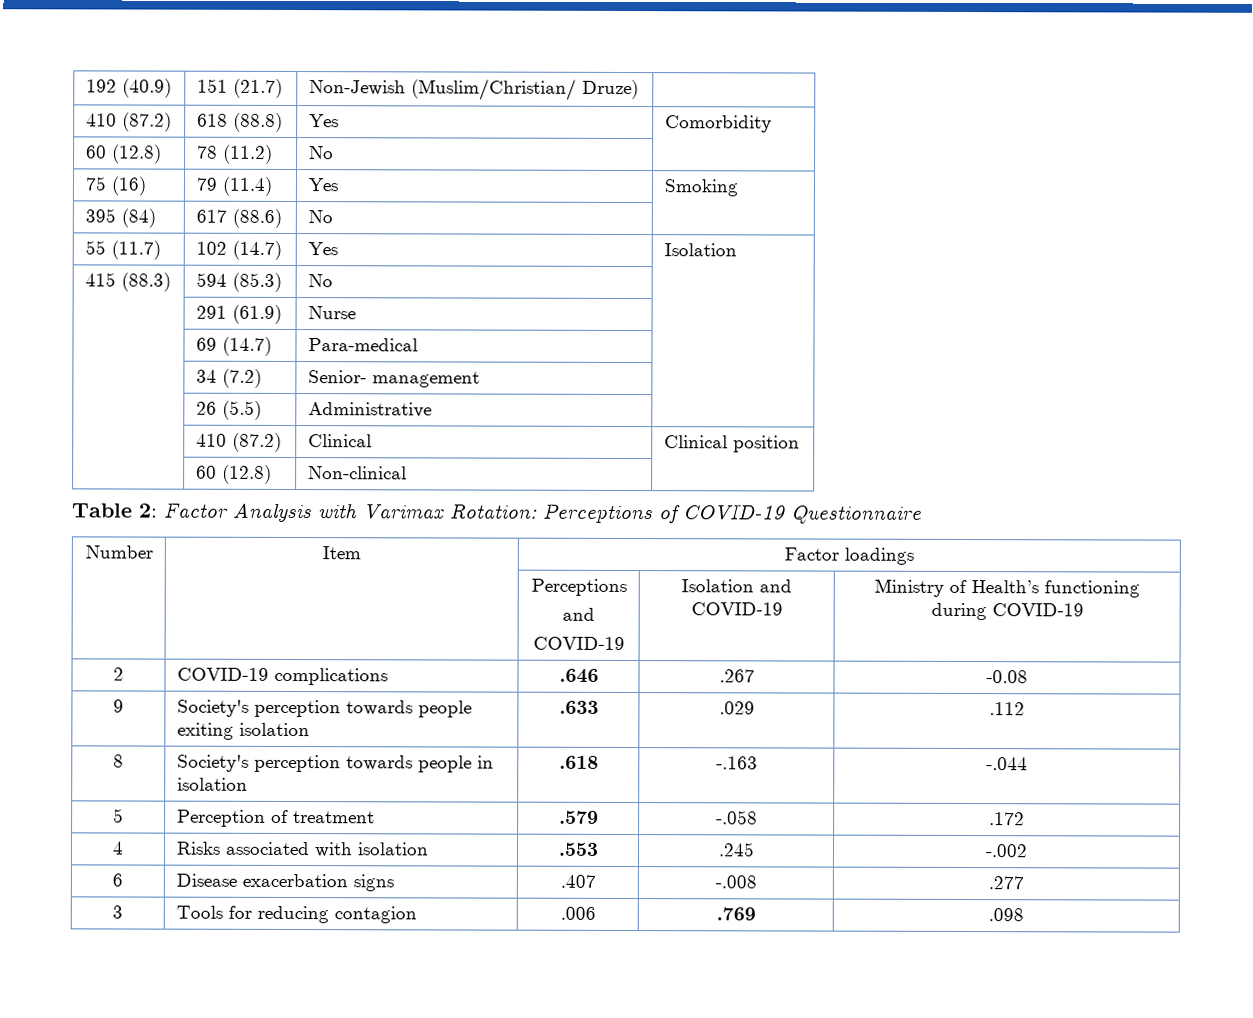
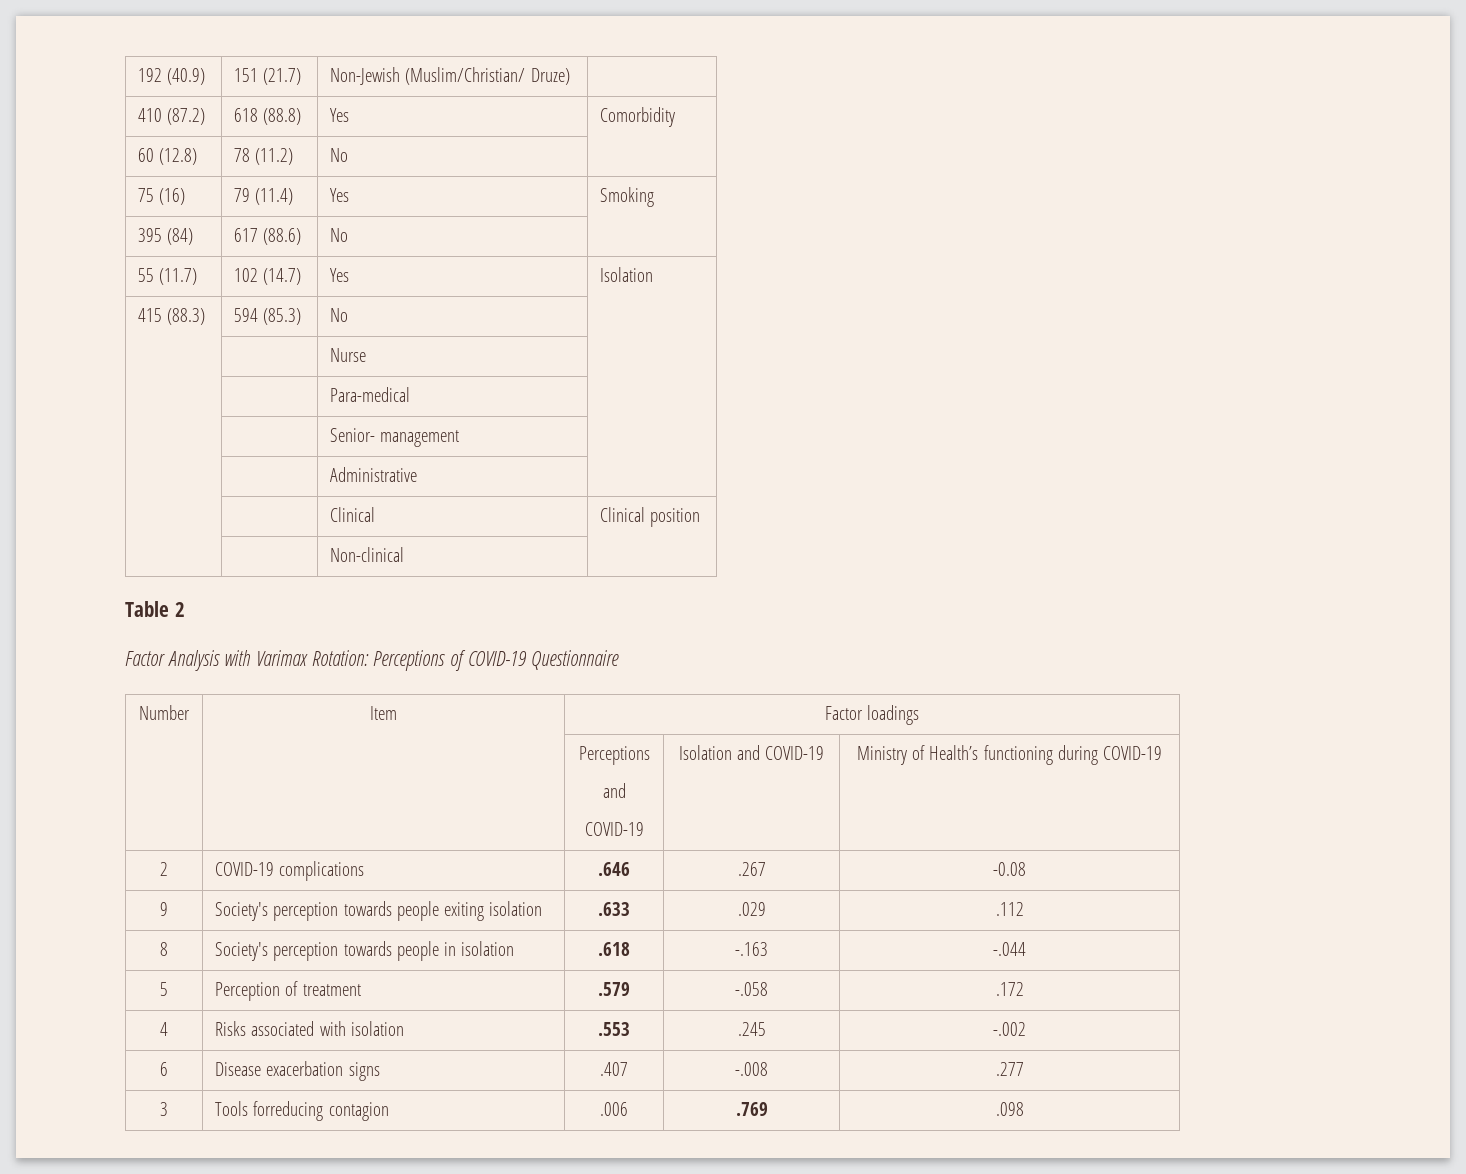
[195,304,282,324] 291 (61.9) -> (349, 315) none
[195,336,272,356] 69 (14.7) -> (367, 355) none
[195,368,262,388] 34 (7.2) -> (411, 394) none
[195,400,262,420] 26 (5.5) -> (460, 438) none
[195,432,282,452] 410 (87.2) -> (418, 474) none
[195,464,272,484] 60 (12.8) -> (701, 517) none
[138,503,158,518] 2: -> [174,602,185,617] 2 //
[227,905,329,924] for reducing -> [253,1101,324,1121] forreducing

